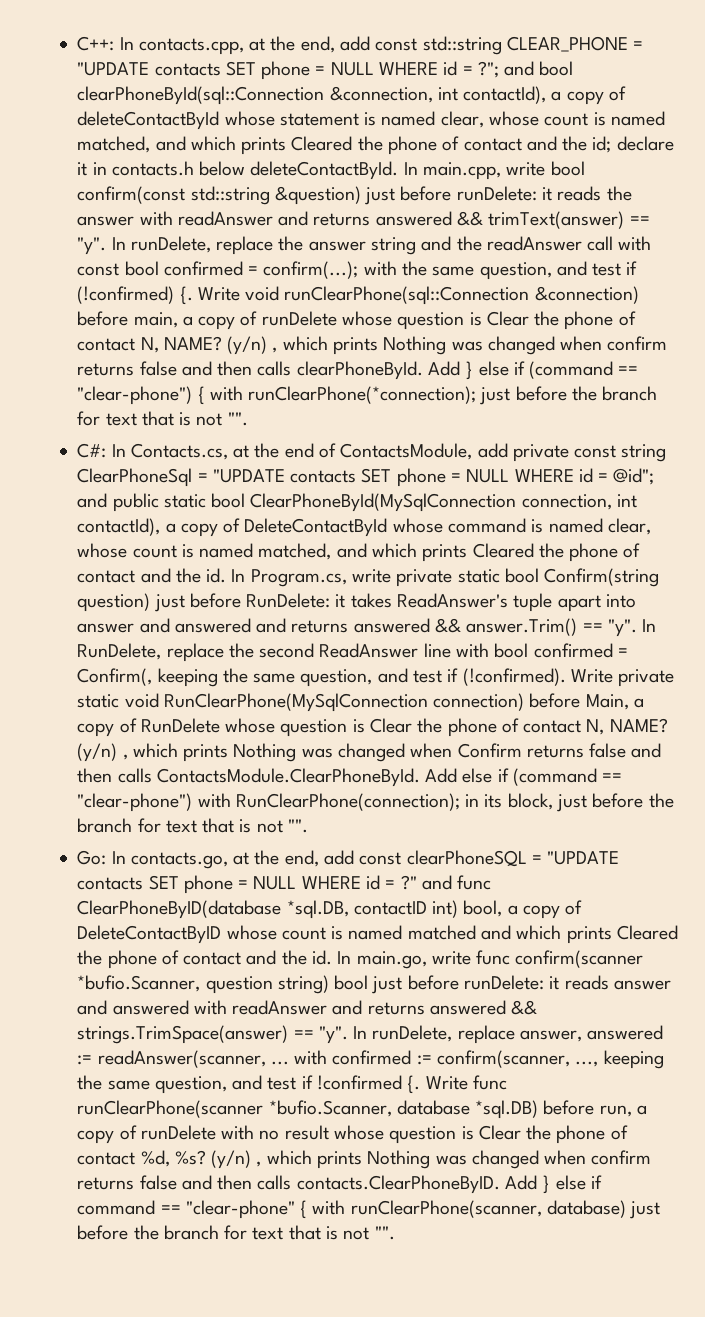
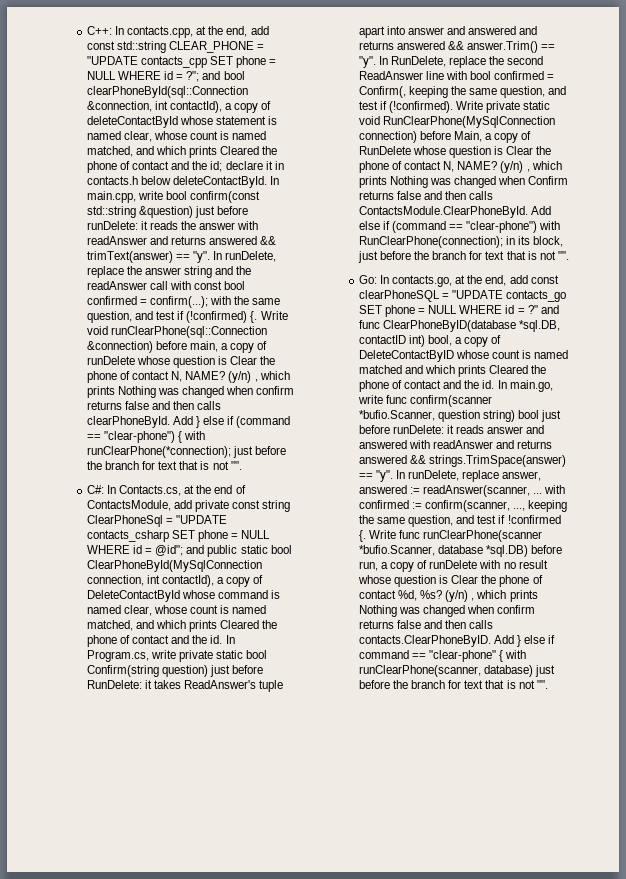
[154,63,221,76] contacts -> [141,56,208,68] contacts_cpp
[290,470,357,483] contacts -> [86,530,169,542] contacts_csharp
[77,877,144,890] contacts -> [506,290,567,302] contacts_go

